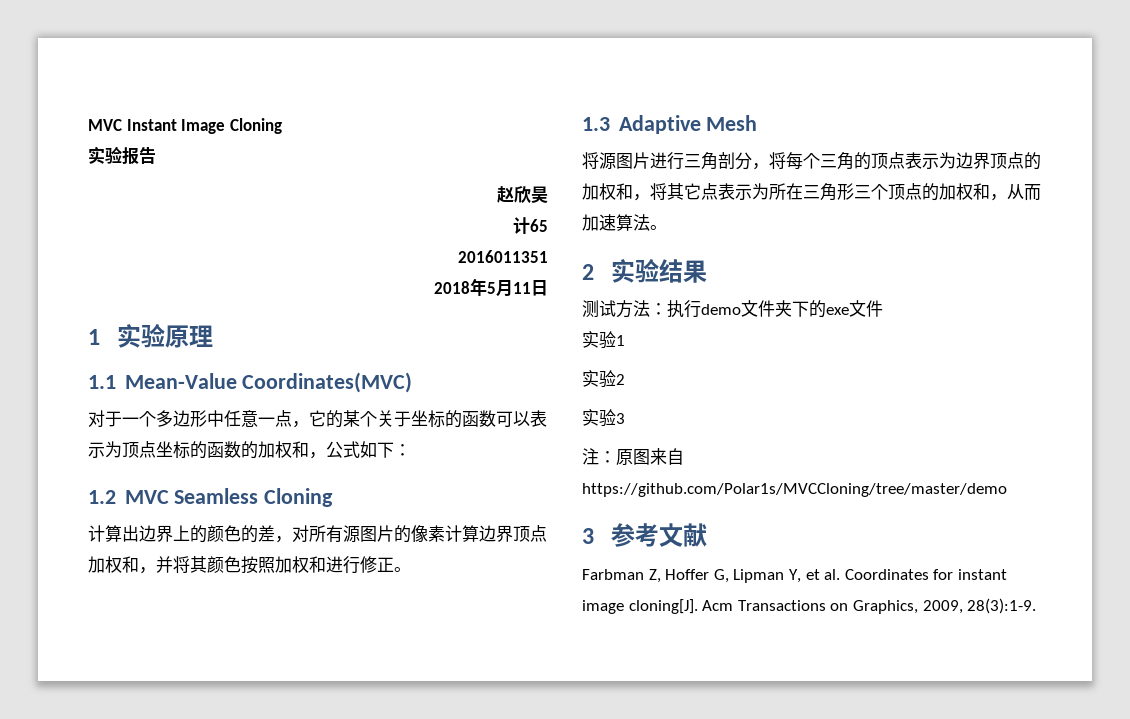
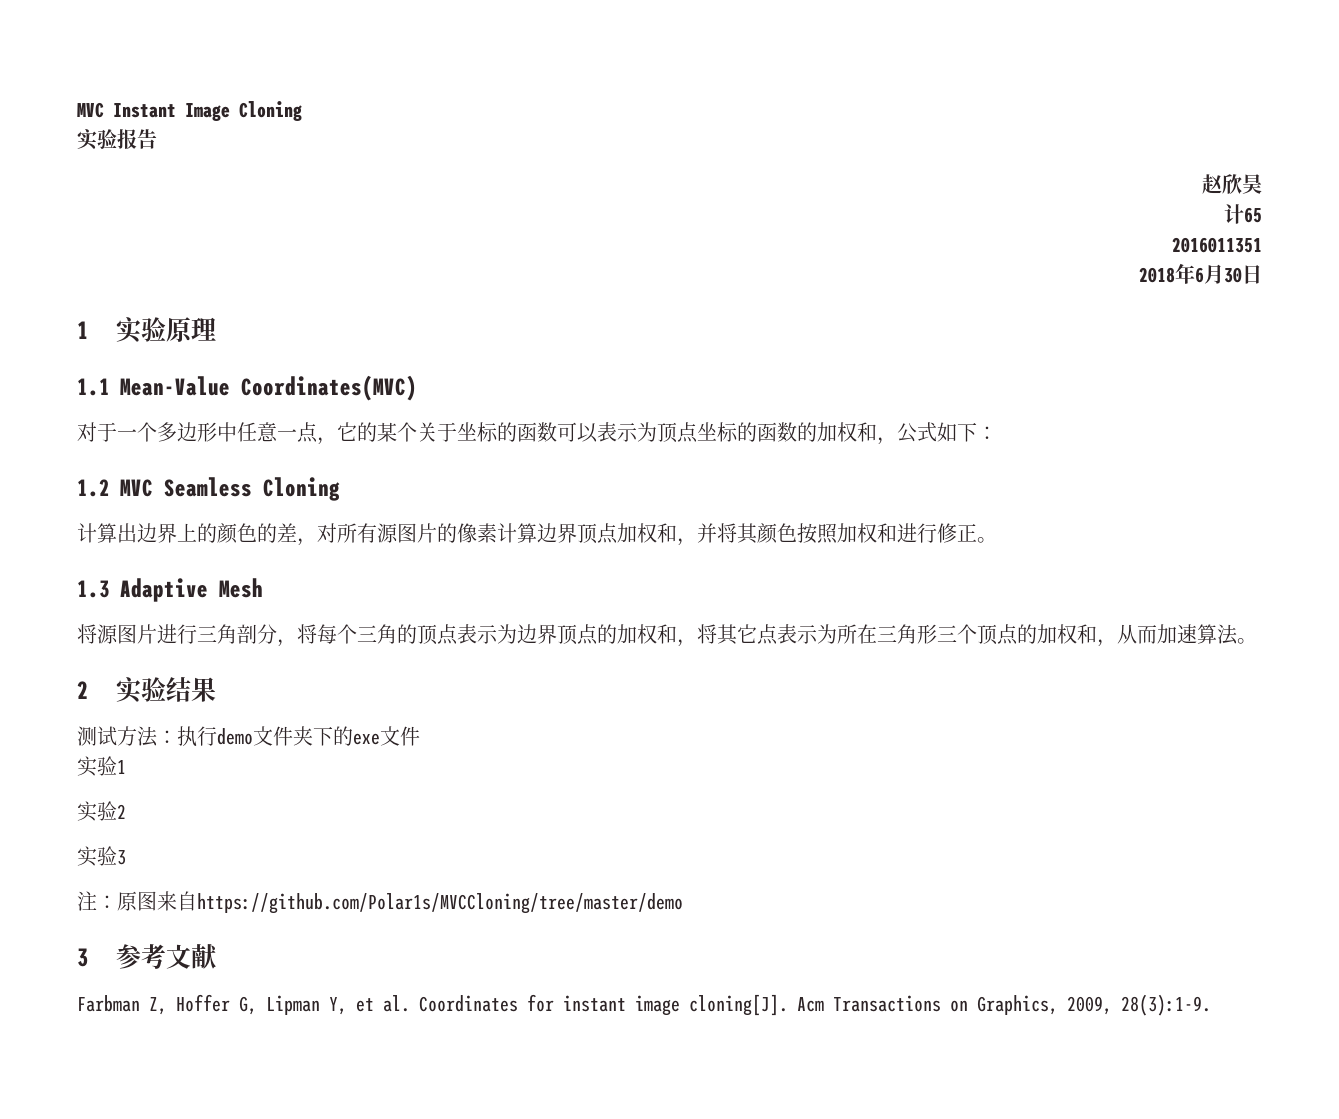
[487,280,531,297] 5月11 -> [1195,264,1242,284] 6月30

